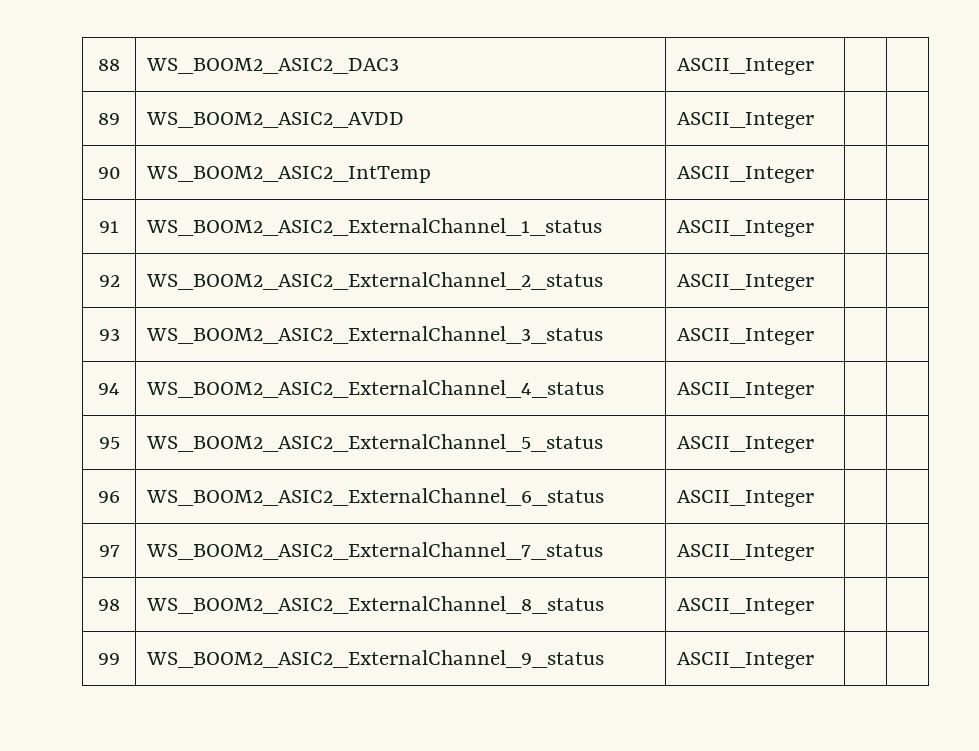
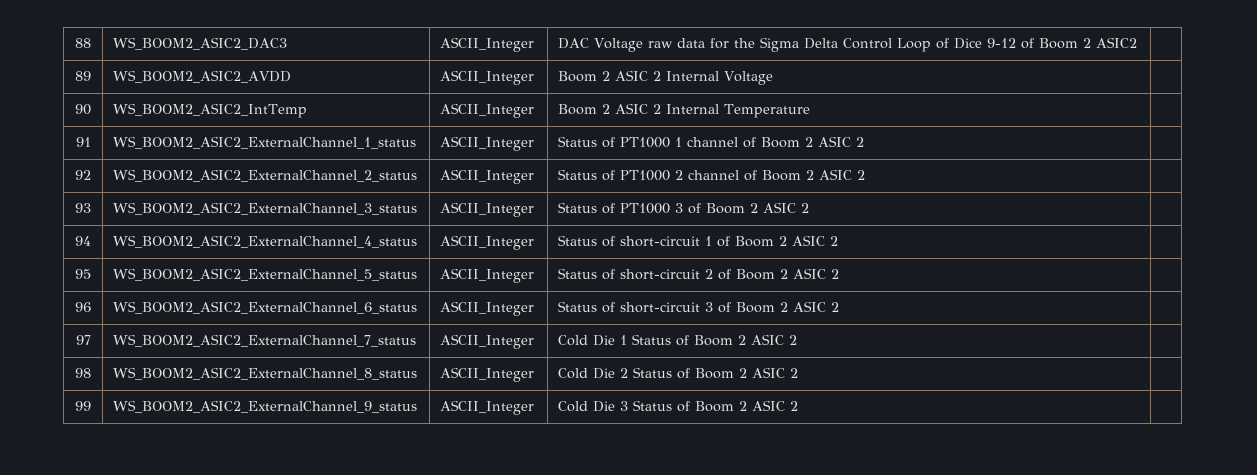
[98,113,120,125] [146,112,405,128] [677,112,815,129] [97,167,121,179] [146,166,432,183] [677,166,815,183] [99,221,119,233] [146,218,603,236] [677,220,815,237] [98,275,120,287] [146,272,604,290] [677,274,815,291] [98,328,120,341] [146,326,604,344] [677,328,815,345] [98,383,120,395] [146,380,605,398] [677,382,815,399] [98,437,120,449] [146,434,604,452] [677,436,815,453] [98,491,120,503] [146,488,605,506] [677,490,815,507] [98,545,120,557] [146,542,604,560] [677,544,815,561] [98,599,120,611] [146,596,605,614] [677,598,815,615] [98,653,120,665] [146,650,605,668] [677,652,815,669] | // 89 | WS_BOOM2_ASIC2_AVDD | ASCII_Integer | | // 90 | WS_BOOM2_ASIC2_IntTemp | ASCII_Integer | | // 91 | WS_BOOM2_ASIC2_ExternalChannel_1_status | ASCII_Integer | | // 92 | WS_BOOM2_ASIC2_ExternalChannel_2_status | ASCII_Integer | | // 93 | WS_BOOM2_ASIC2_ExternalChannel_3_status | ASCII_Integer | | // 94 | WS_BOOM2_ASIC2_ExternalChannel_4_status | ASCII_Integer | | // 95 | WS_BOOM2_ASIC2_ExternalChannel_5_status | ASCII_Integer | | // 96 | WS_BOOM2_ASIC2_ExternalChannel_6_status | ASCII_Integer | | // 97 | WS_BOOM2_ASIC2_ExternalChannel_7_status | ASCII_Integer | | // 98 | WS_BOOM2_ASIC2_ExternalChannel_8_status | ASCII_Integer | | // 99 | WS_BOOM2_ASIC2_ExternalChannel_9_status | ASCII_Integer | -> [558,37,1138,52] [75,71,91,81] [113,70,292,83] [440,70,535,85] [558,70,774,85] [75,104,91,115] [113,103,308,118] [440,103,535,118] [558,103,811,118] [75,137,91,147] [113,136,417,149] [440,136,535,151] [558,136,865,148] [75,170,91,180] [113,169,418,182] [440,169,535,184] [558,169,866,181] [75,203,91,213] [113,202,418,215] [440,202,535,217] [558,202,810,214] [75,236,91,246] [113,235,418,248] [440,235,535,250] [558,235,839,247] [75,269,91,279] [113,268,418,281] [440,268,535,283] [558,268,840,280] [75,302,91,312] [113,301,418,314] [440,301,535,316] [558,301,840,313] [75,335,91,345] [113,334,417,347] [440,334,535,349] [558,334,798,346] [75,368,91,378] [113,367,418,380] [440,367,535,382] [558,367,799,379] [75,401,91,411] [113,400,418,413] [440,400,535,415] [558,400,799,412] DAC Voltage raw data for the Sigma Delta Control Loop of Dice 9-12 of Boom 2 ASIC2 | // 89 | WS_BOOM2_ASIC2_AVDD | ASCII_Integer | Boom 2 ASIC 2 Internal Voltage | // 90 | WS_BOOM2_ASIC2_IntTemp | ASCII_Integer | Boom 2 ASIC 2 Internal Temperature | // 91 | WS_BOOM2_ASIC2_ExternalChannel_1_status | ASCII_Integer | Status of PT1000 1 channel of Boom 2 ASIC 2 | // 92 | WS_BOOM2_ASIC2_ExternalChannel_2_status | ASCII_Integer | Status of PT1000 2 channel of Boom 2 ASIC 2 | // 93 | WS_BOOM2_ASIC2_ExternalChannel_3_status | ASCII_Integer | Status of PT1000 3 of Boom 2 ASIC 2 | // 94 | WS_BOOM2_ASIC2_ExternalChannel_4_status | ASCII_Integer | Status of short-circuit 1 of Boom 2 ASIC 2 | // 95 | WS_BOOM2_ASIC2_ExternalChannel_5_status | ASCII_Integer | Status of short-circuit 2 of Boom 2 ASIC 2 | // 96 | WS_BOOM2_ASIC2_ExternalChannel_6_status | ASCII_Integer | Status of short-circuit 3 of Boom 2 ASIC 2 | // 97 | WS_BOOM2_ASIC2_ExternalChannel_7_status | ASCII_Integer | Cold Die 1 Status of Boom 2 ASIC 2 | // 98 | WS_BOOM2_ASIC2_ExternalChannel_8_status | ASCII_Integer | Cold Die 2 Status of Boom 2 ASIC 2 | // 99 | WS_BOOM2_ASIC2_ExternalChannel_9_status | ASCII_Integer | Cold Die 3 Status of Boom 2 ASIC 2

